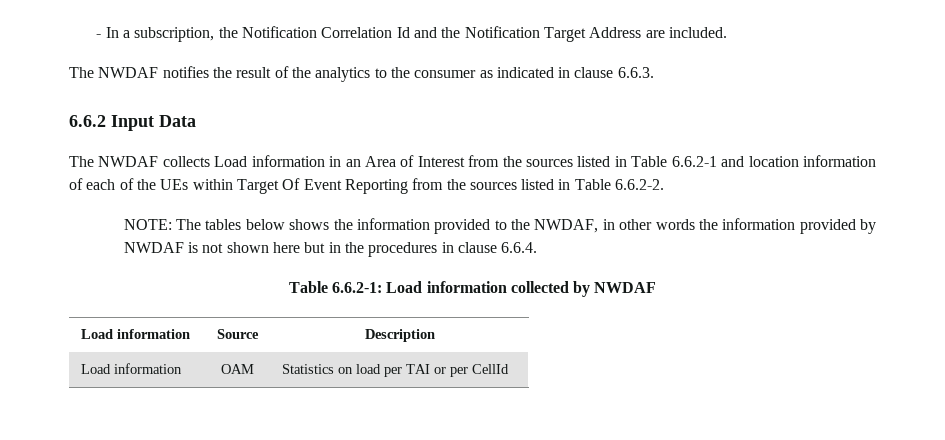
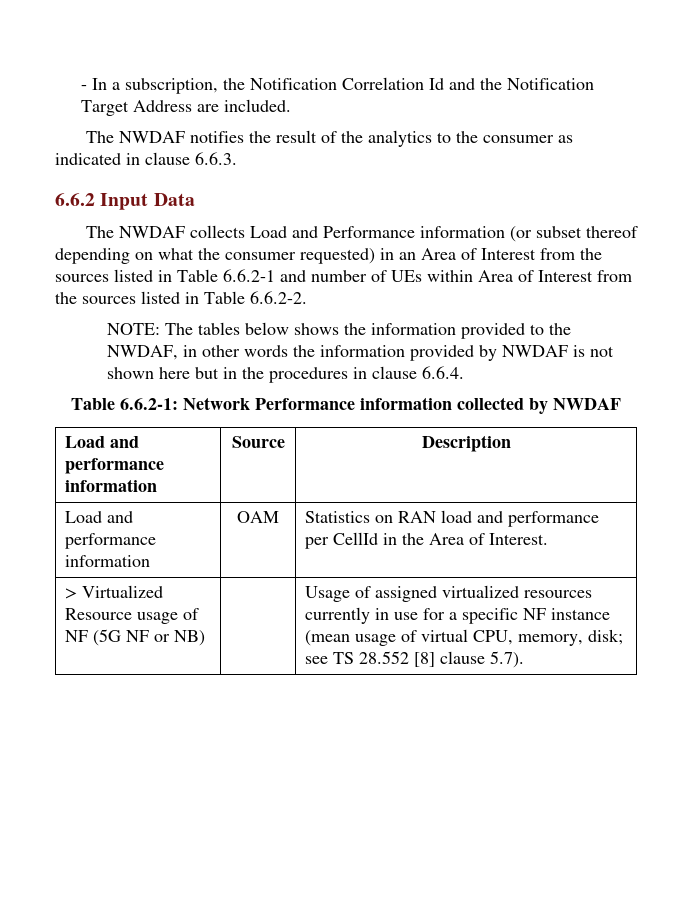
[251,155,325,167] information -> [291,226,638,242] [55,248,375,264] and Performance information (or subset thereof depending on what the consumer requested)
[748,155,877,167] [69,178,408,194] location information of each of the UEs within Target Of Event Reporting -> [311,270,593,282] number of UEs within Area of Interest
[386,281,423,293] Load -> [183,397,355,410] Network Performance
(114, 334) none -> [110,436,140,448] [65,458,165,474] and performance
(112, 369) none -> [107,511,134,523] [65,533,157,549] and performance
[356,364,510,377] load per TAI or per CellId -> [398,510,600,527] [305,532,549,549] [65,585,164,599] [65,608,200,624] [65,629,206,646] [305,585,593,602] [305,607,611,624] [305,629,624,646] [305,651,525,668] RAN load and performance per CellId in the Area of Interest. // > Virtualized Resource usage of NF (5G NF or NB) | | Usage of assigned virtualized resources currently in use for a specific NF instance (mean usage of virtual CPU, memory, disk; see TS 28.552 [8] clause 5.7).

